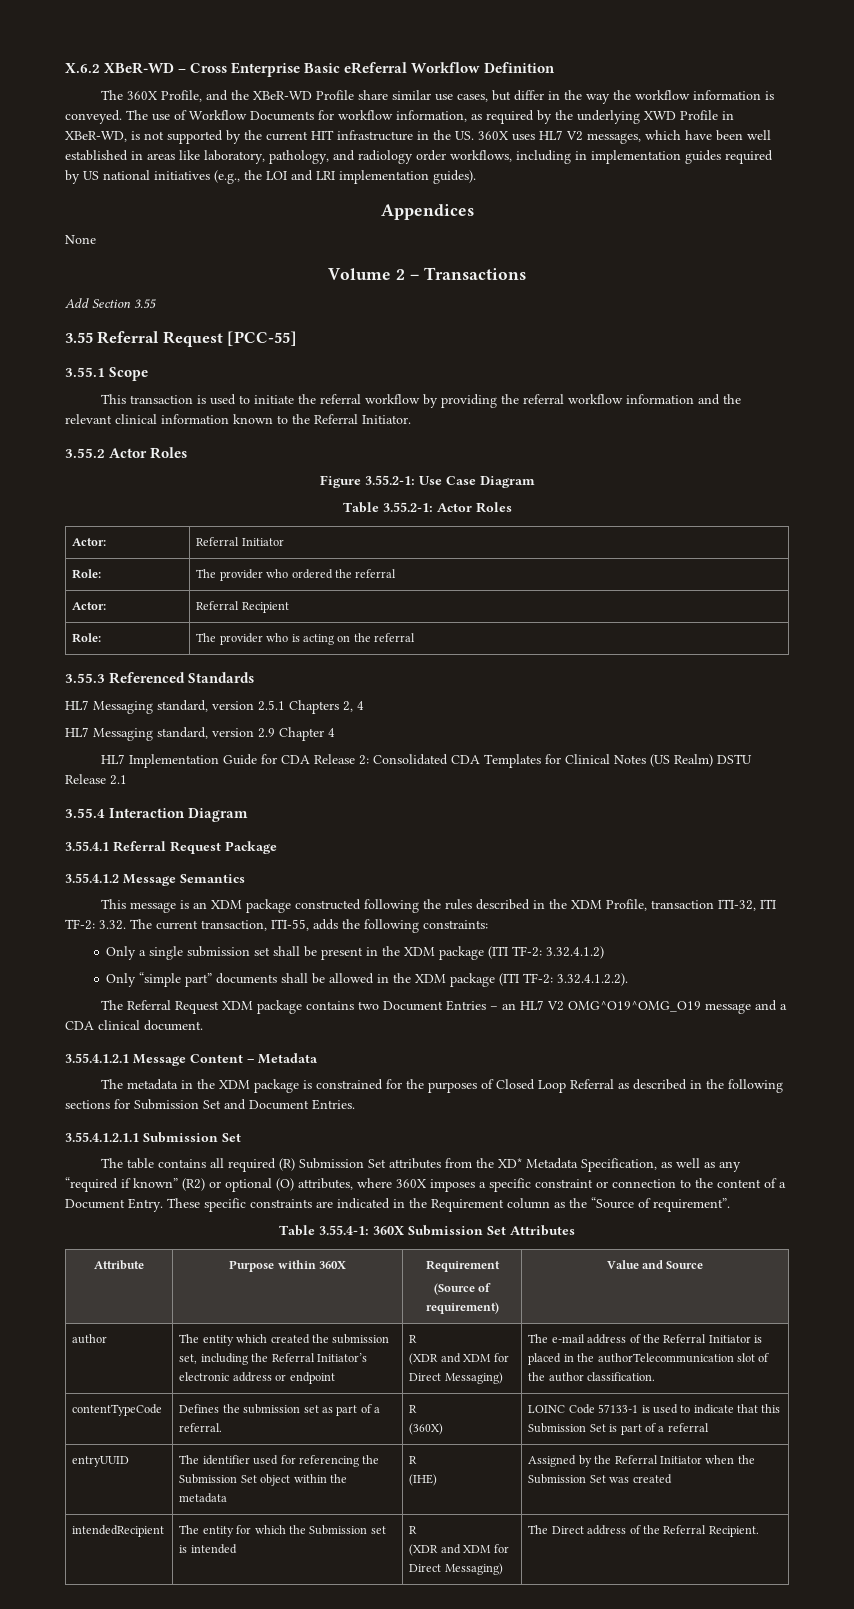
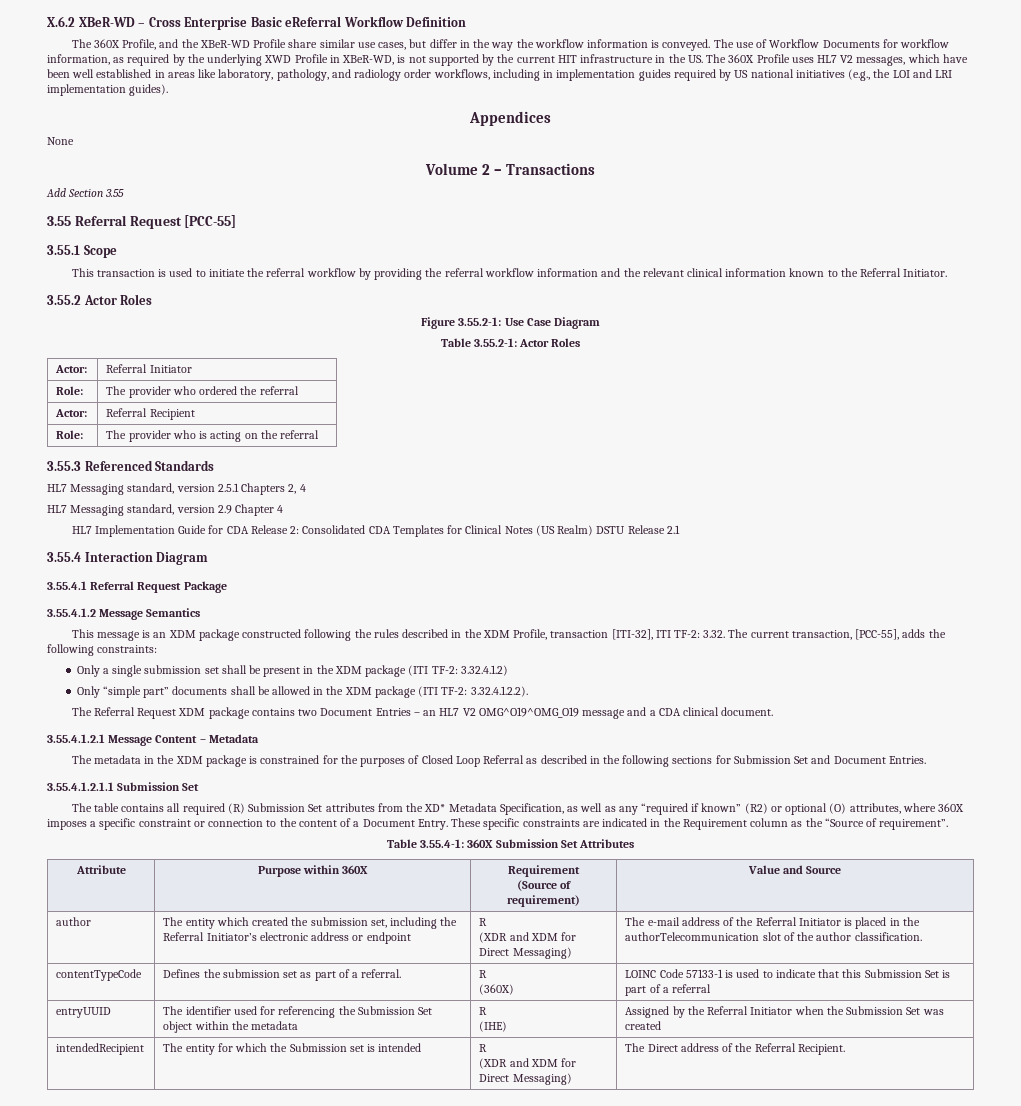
[478,131,509,140] 360X -> [706,54,790,63] The 360X Profile
[718,899,757,911] ITI-32, -> [611,629,653,640] [ITI-32],
[271,919,309,931] ITI-55, -> [855,629,900,640] [PCC-55],

